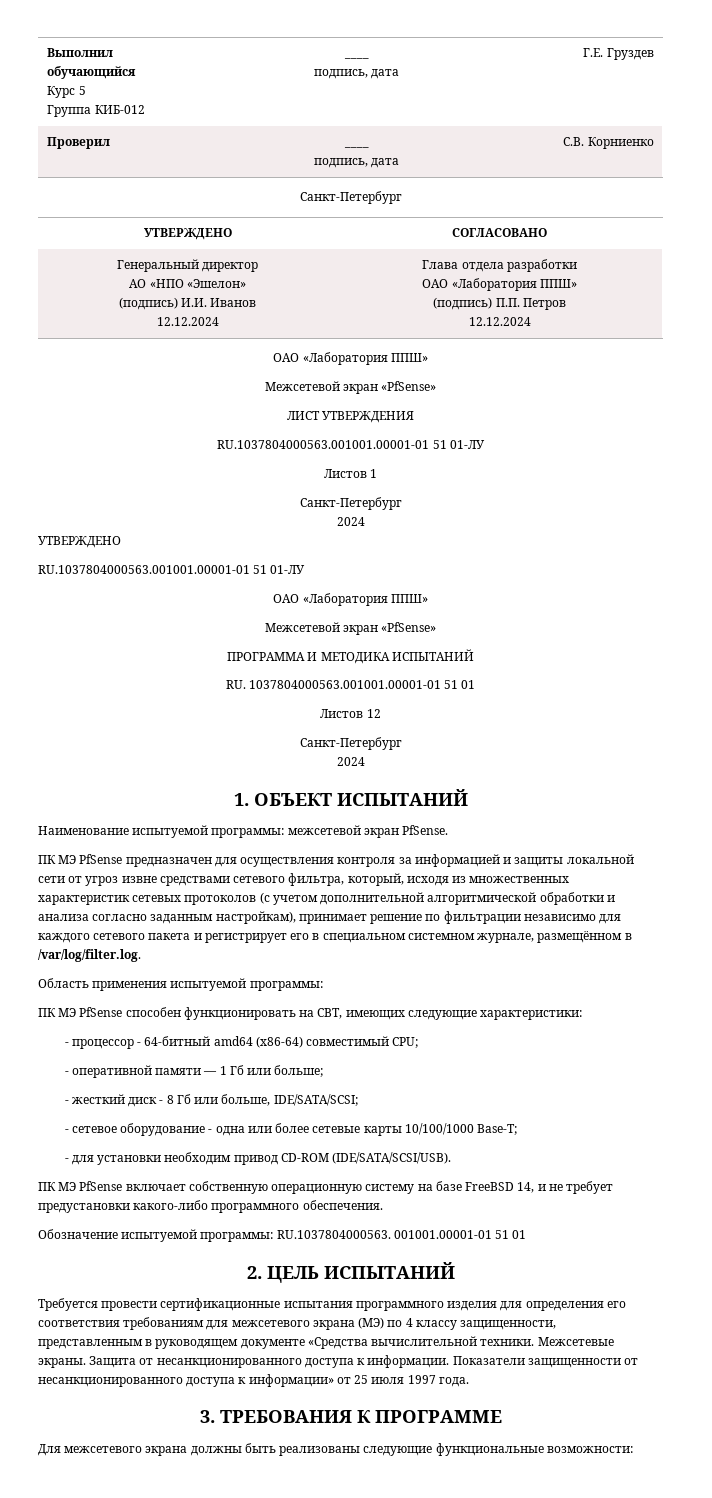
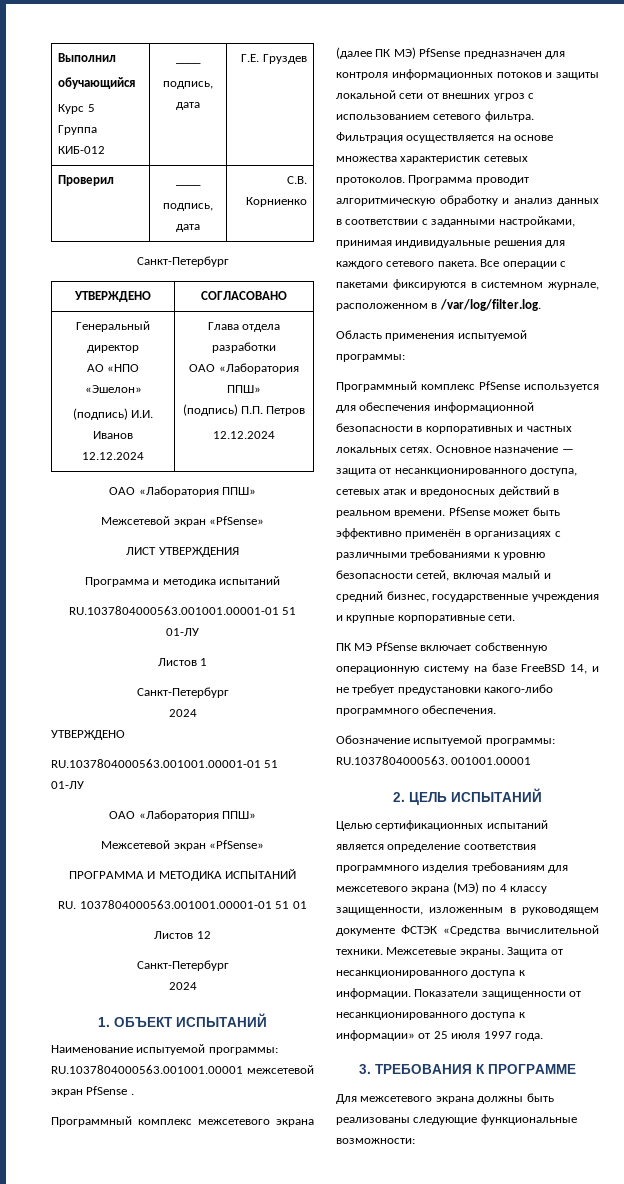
(415, 417) none -> [84,576,281,587] // Программа и методика испытаний
(285, 833) none -> [51,1065,243,1074] RU.1037804000563.001001.00001
[402,825,449,835] [38,854,500,867] PfSense. // ПК МЭ PfSense предназначен для осуществления контроля за информацией -> [86,1086,134,1095] [51,1116,314,1127] [336,47,565,59] [336,69,542,80] PfSense . // Программный комплекс межсетевого экрана (далее ПК МЭ) PfSense предназначен для контроля информационных потоков
[85,873,570,886] [38,892,615,905] [38,911,622,924] [38,933,406,943] угроз извне средствами сетевого фильтра, который, исходя из множественных характеристик сетевых протоколов (с учетом дополнительной алгоритмической обработки и анализа согласно заданным настройкам), принимает решение по фильтрации независимо для каждого сетевого пакета и регистрирует его в специальном -> [442,93,534,101] [336,111,534,122] [336,132,554,143] [336,156,528,164] [336,175,529,185] [336,195,599,206] [336,216,575,227] [336,240,566,248] [336,259,566,269] [336,279,477,290] внешних угроз с использованием сетевого фильтра. Фильтрация осуществляется на основе множества характеристик сетевых протоколов. Программа проводит алгоритмическую обработку и анализ данных в соответствии с заданными настройками, принимая индивидуальные решения для каждого сетевого пакета. Все операции с пакетами фиксируются в
[537,931,623,943] размещённом -> [336,303,428,311] расположенном
[38,1007,583,1020] [64,1036,419,1049] [64,1065,324,1078] [64,1094,358,1107] [64,1123,518,1136] [64,1152,452,1165] ПК МЭ PfSense способен функционировать на СВТ, имеющих следующие характеристики: // - процессор - 64-битный amd64 (x86-64) совместимый CPU; // - оперативной памяти — 1 Гб или больше; // - жесткий диск - 8 Гб или больше, IDE/SATA/SCSI; // - сетевое оборудование - одна или более сетевые карты 10/100/1000 Base-T; // - для установки необходим привод CD-ROM (IDE/SATA/SCSI/USB). -> [336,381,599,392] [336,402,534,413] [336,423,572,434] [336,445,574,453] [336,468,578,476] [336,486,559,497] [336,507,560,518] [336,528,561,539] [336,549,546,560] [336,570,551,581] [336,591,599,602] [336,615,516,623] Программный комплекс PfSense используется для обеспечения информационной безопасности в корпоративных и частных локальных сетях. Основное назначение — защита от несанкционированного доступа, сетевых атак и вредоносных действий в реальном времени. PfSense может быть эффективно применён в организациях с различными требованиями к уровню безопасности сетей, включая малый и средний бизнес, государственные учреждения и крупные корпоративные сети.
[393,1230,527,1239] 001001.00001-01 51 01 -> [451,757,532,765] 001001.00001
[38,1298,626,1311] [38,1320,120,1327] Требуется провести сертификационные испытания программного изделия для определения его соответствия -> [336,820,548,831] [336,844,536,852] [336,865,469,873] Целью сертификационных испытаний является определение соответствия программного изделия
[38,1339,143,1349] представленным -> [429,907,504,913] изложенным
(305, 1344) none -> [401,925,437,934] ФСТЭК

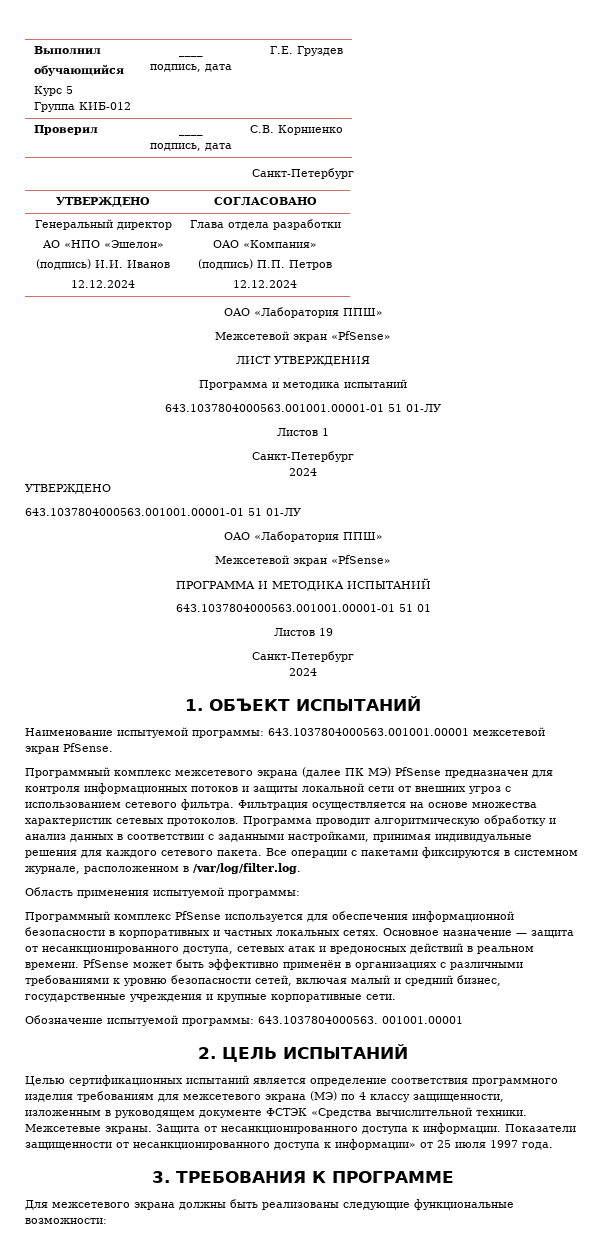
[218,363,299,374] [227,385,261,393] «Лаборатория ППШ» -> [243,240,317,248] «Компания»
[68,606,279,615] RU.1037804000563.001001.00001-01 -> [165,404,384,412] 643.1037804000563.001001.00001-01
[51,759,261,768] RU.1037804000563.001001.00001-01 -> [25,508,244,516] 643.1037804000563.001001.00001-01
[58,900,272,909] RU. 1037804000563.001001.00001-01 -> [175,604,395,612] 643.1037804000563.001001.00001-01
[196,931,211,939] 12 -> [318,628,333,636] 19
[51,1065,243,1074] RU.1037804000563.001001.00001 -> [268,728,469,736] 643.1037804000563.001001.00001
[86,1086,134,1095] PfSense . -> [63,743,113,752] PfSense.
[336,642,547,653] [336,663,599,674] [336,684,554,695] [336,705,497,716] // ПК МЭ PfSense включает собственную операционную систему на базе FreeBSD 14, и не требует предустановки какого-либо программного обеспечения. -> (396, 997) none
[336,756,448,765] RU.1037804000563. -> [258,1016,378,1024] 643.1037804000563.

